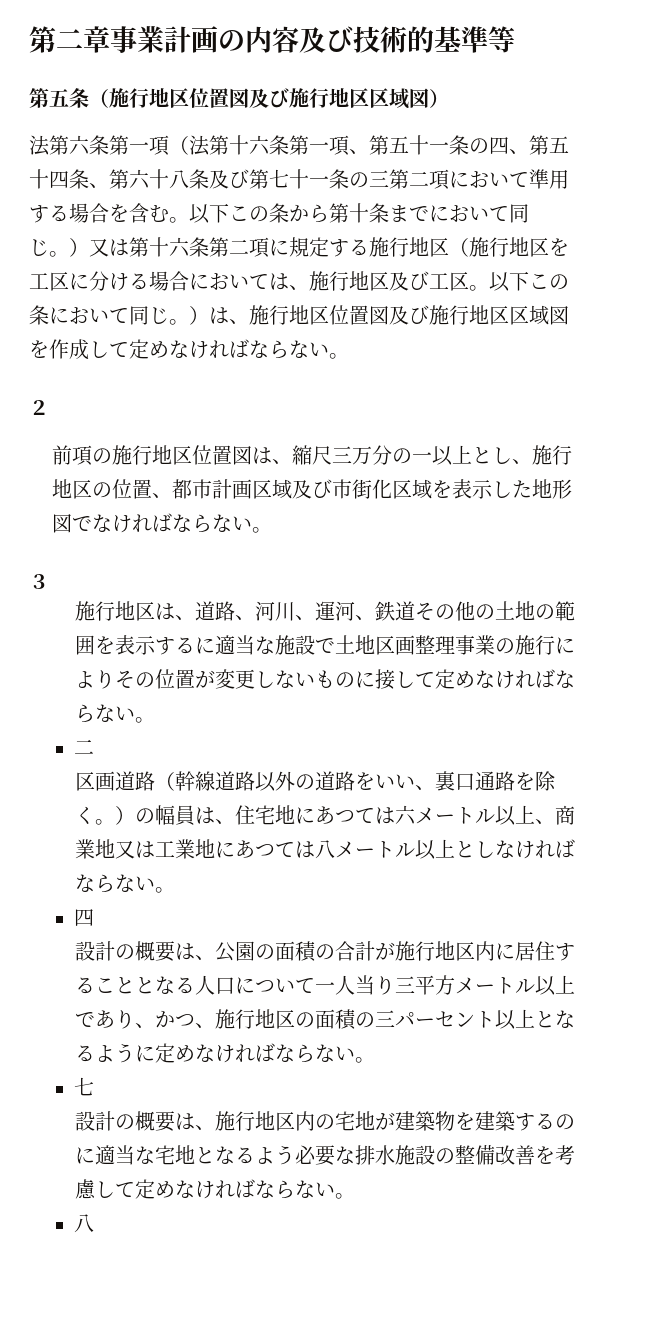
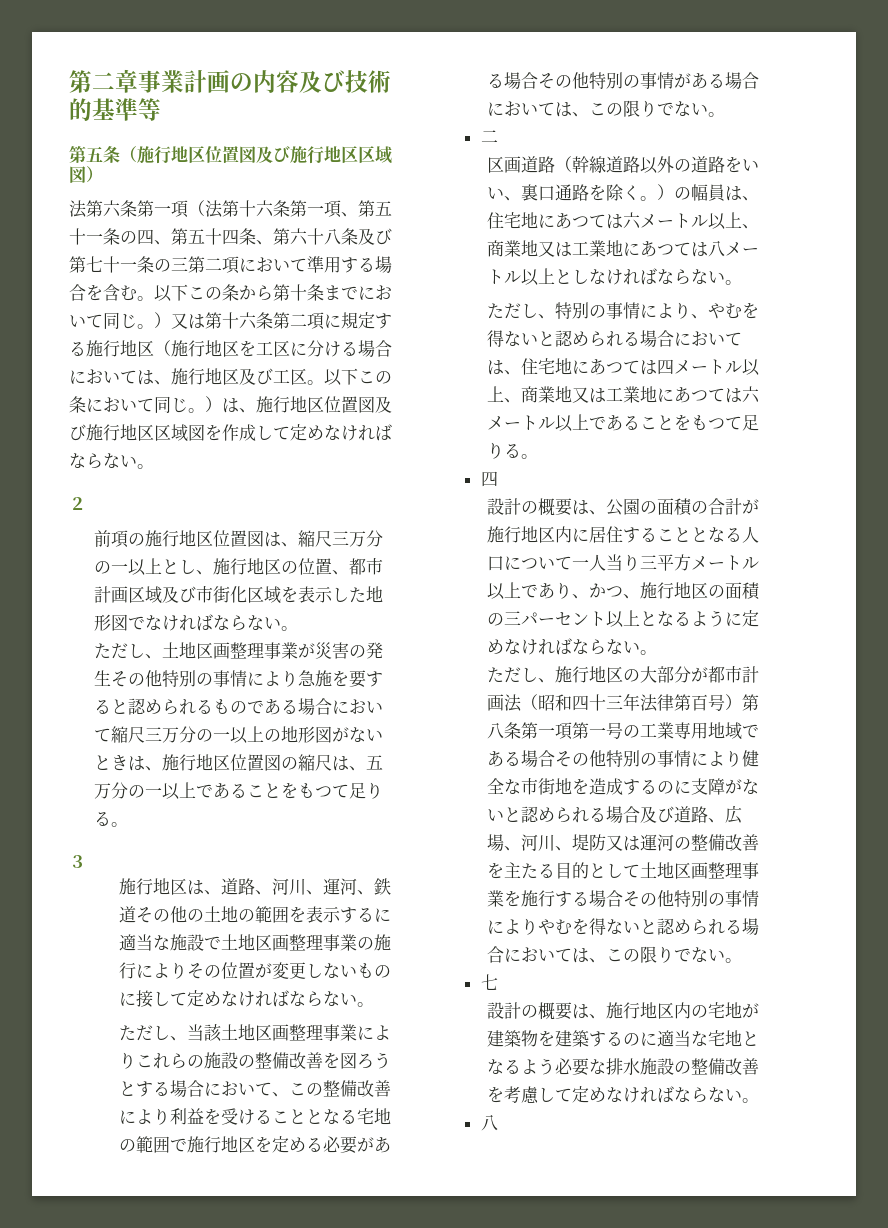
(273, 530) none -> [94,642,384,659] [94,670,384,688] [94,698,384,715] [94,726,384,744] [94,754,384,771] [94,782,384,800] [94,811,129,827] // ただし、土地区画整理事業が災害の発生その他特別の事情により急施を要すると認められるものである場合において縮尺三万分の一以上の地形図がないときは、施行地区位置図の縮尺は、五万分の一以上であることをもつて足りる。
(156, 720) none -> [119,1024,392,1042] [119,1052,392,1069] [119,1080,392,1097] [119,1108,392,1125] [119,1136,392,1154] [487,72,760,90] [487,100,726,117] // ただし、当該土地区画整理事業によりこれらの施設の整備改善を図ろうとする場合において、この整備改善により利益を受けることとなる宅地の範囲で施行地区を定める必要がある場合その他特別の事情がある場合においては、この限りでない。
(176, 890) none -> [487,302,760,320] [487,330,743,347] [487,358,761,376] [487,386,761,403] [487,414,760,432] [487,442,539,459] // ただし、特別の事情により、やむを得ないと認められる場合においては、住宅地にあつては四メートル以上、商業地又は工業地にあつては六メートル以上であることをもつて足りる。
(376, 1060) none -> [487,666,760,683] [487,693,760,712] [487,722,760,740] [487,750,760,768] [487,778,760,795] [487,805,743,824] [487,834,760,851] [487,862,760,879] [487,890,760,908] [487,918,760,935] [487,946,743,963] // ただし、施行地区の大部分が都市計画法（昭和四十三年法律第百号）第八条第一項第一号の工業専用地域である場合その他特別の事情により健全な市街地を造成するのに支障がないと認められる場合及び道路、広場、河川、堤防又は運河の整備改善を主たる目的として土地区画整理事業を施行する場合その他特別の事情によりやむを得ないと認められる場合においては、この限りでない。

